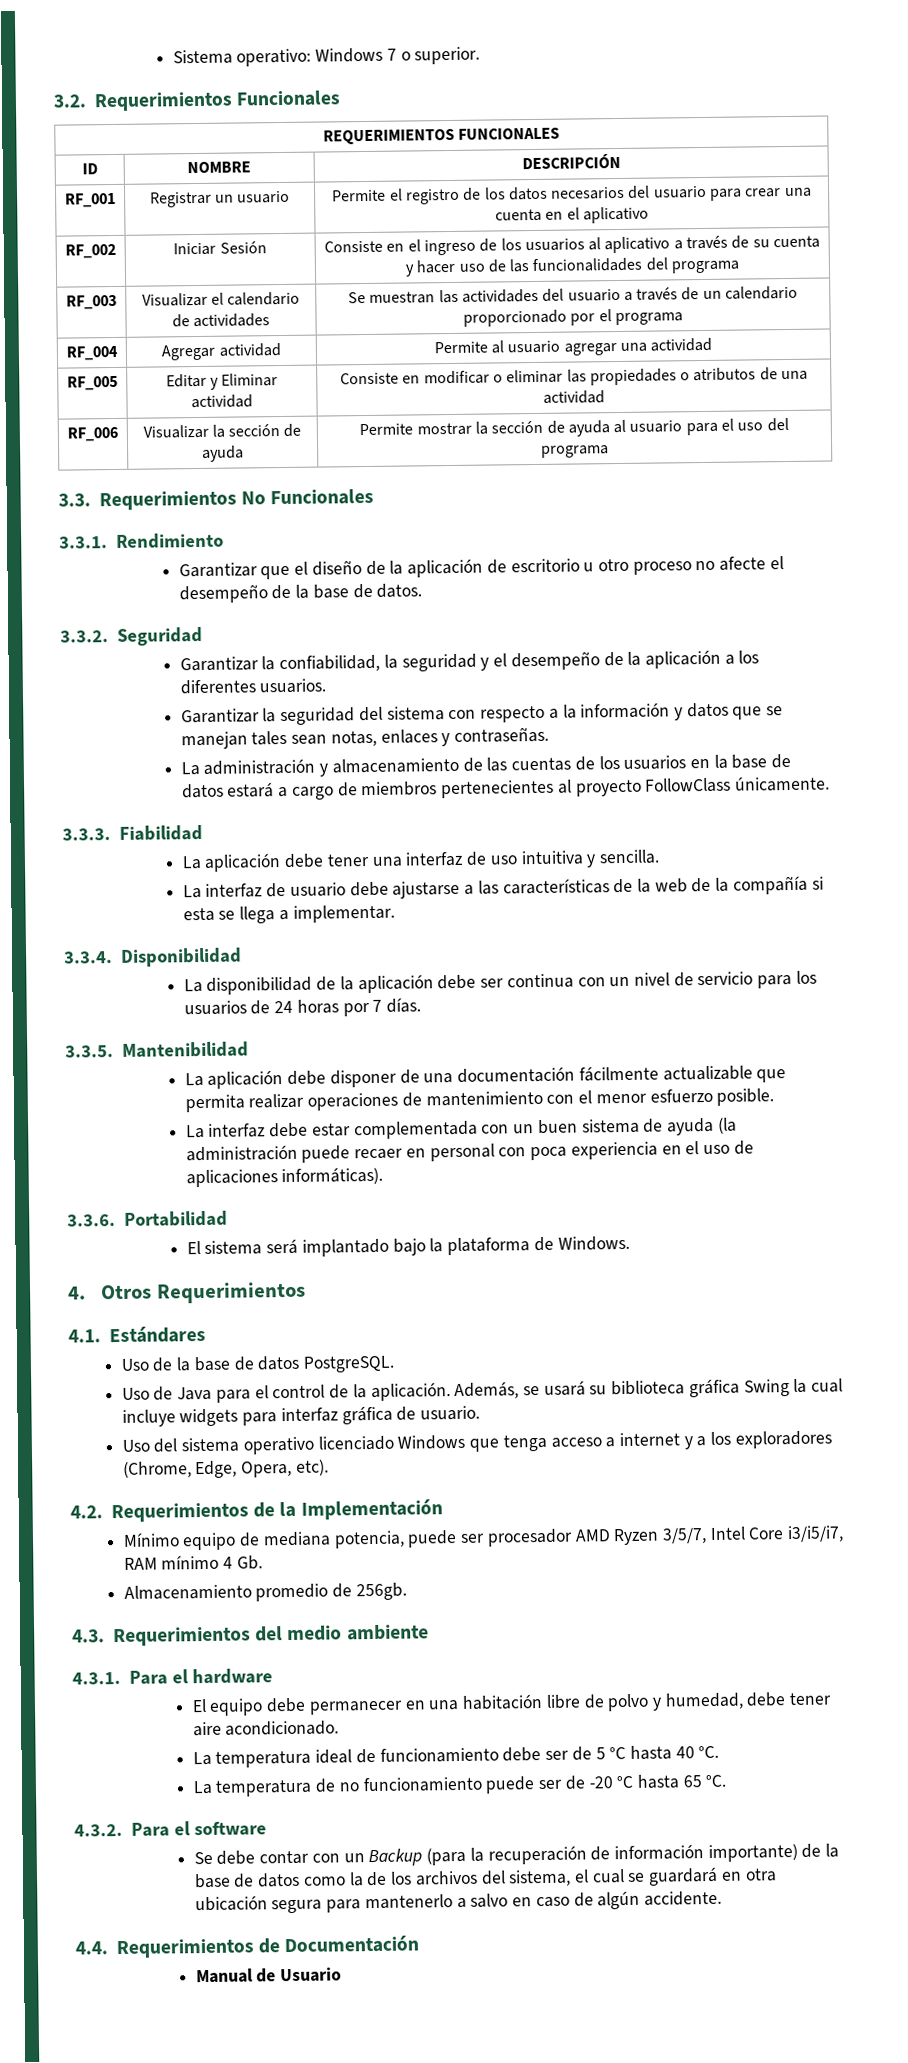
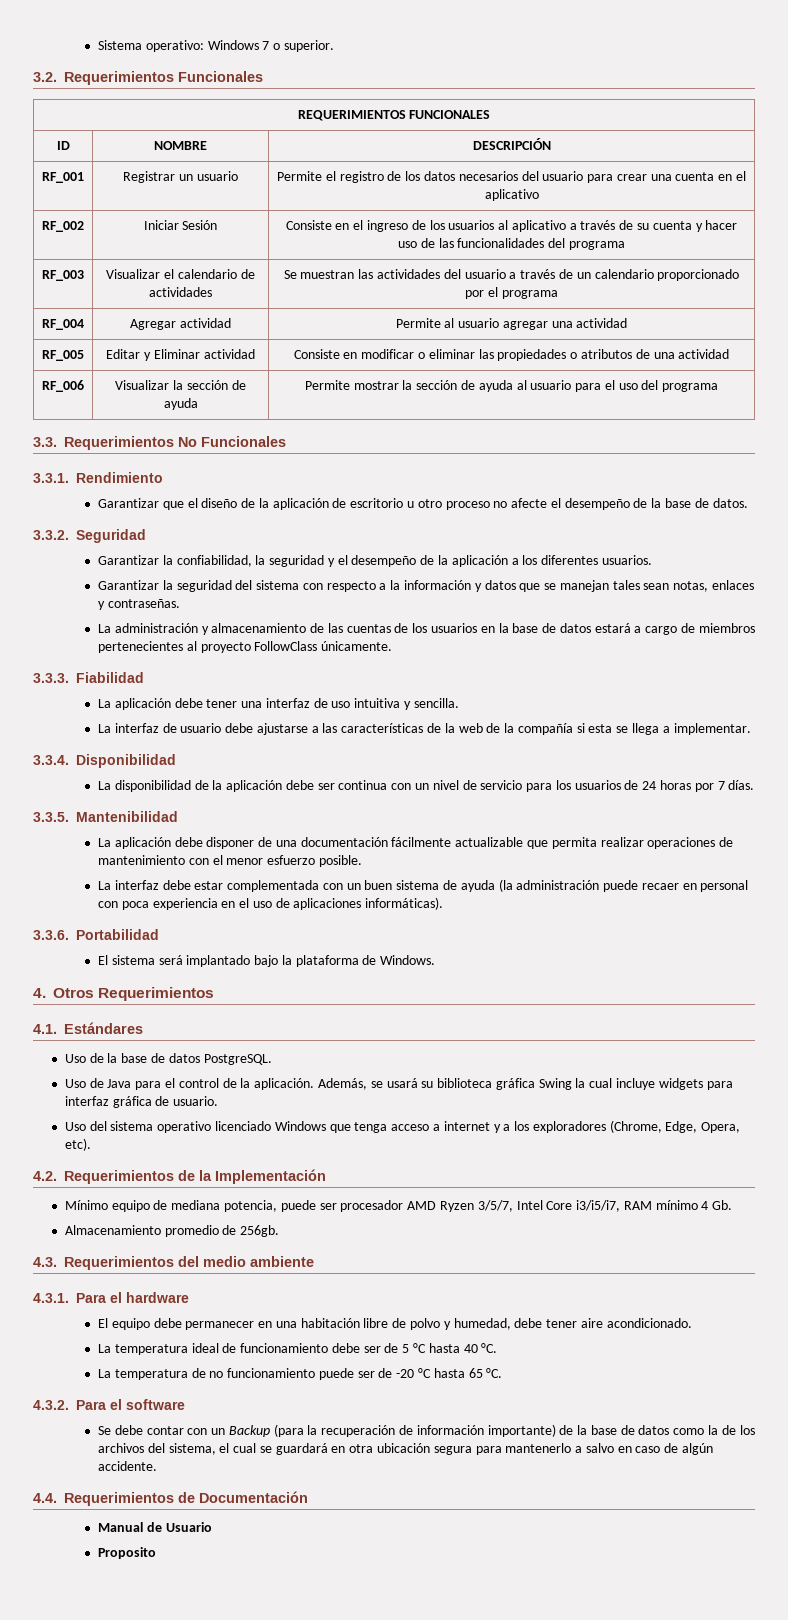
(343, 1975) none -> [97,1547,156,1559] // Proposito

